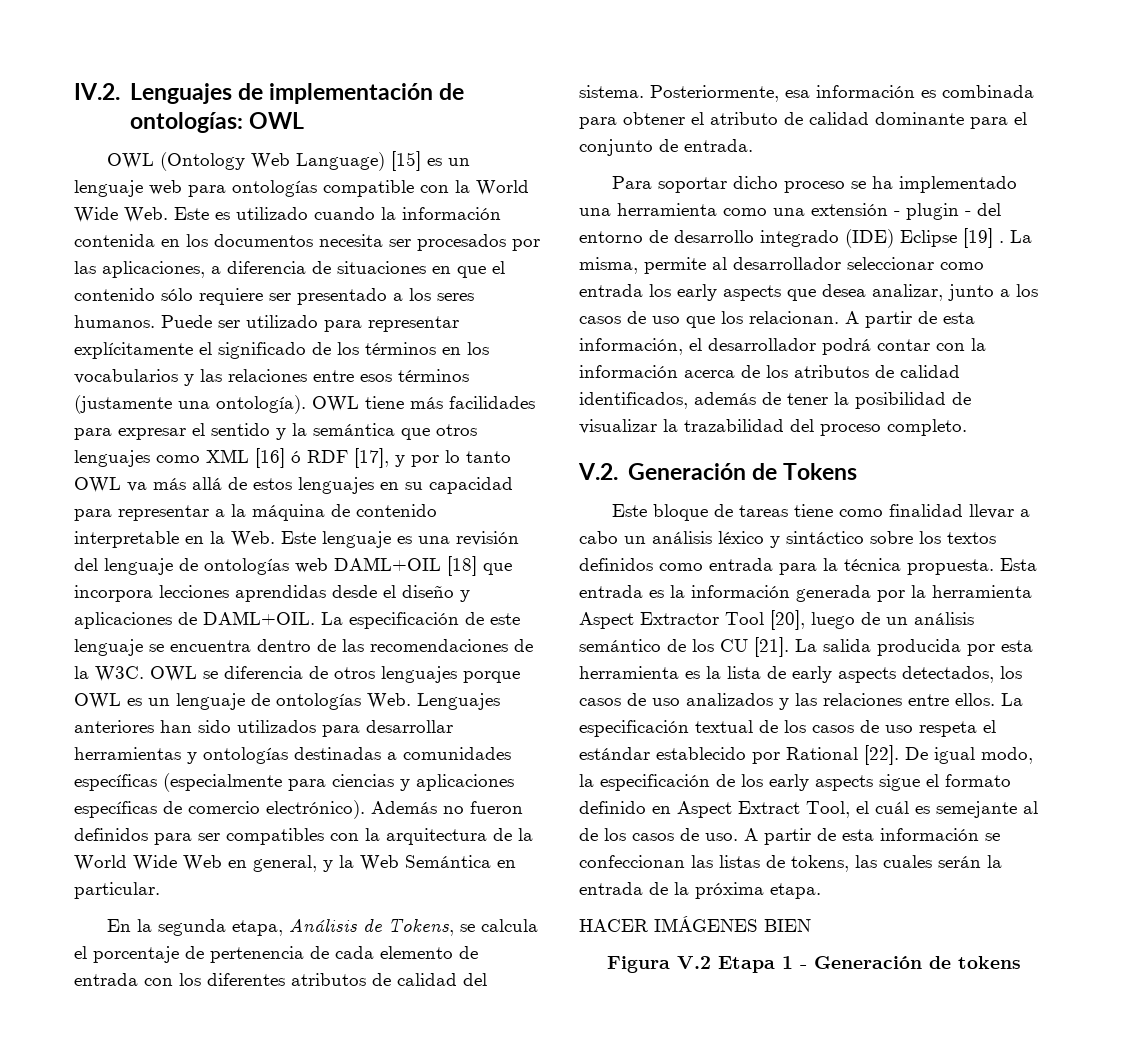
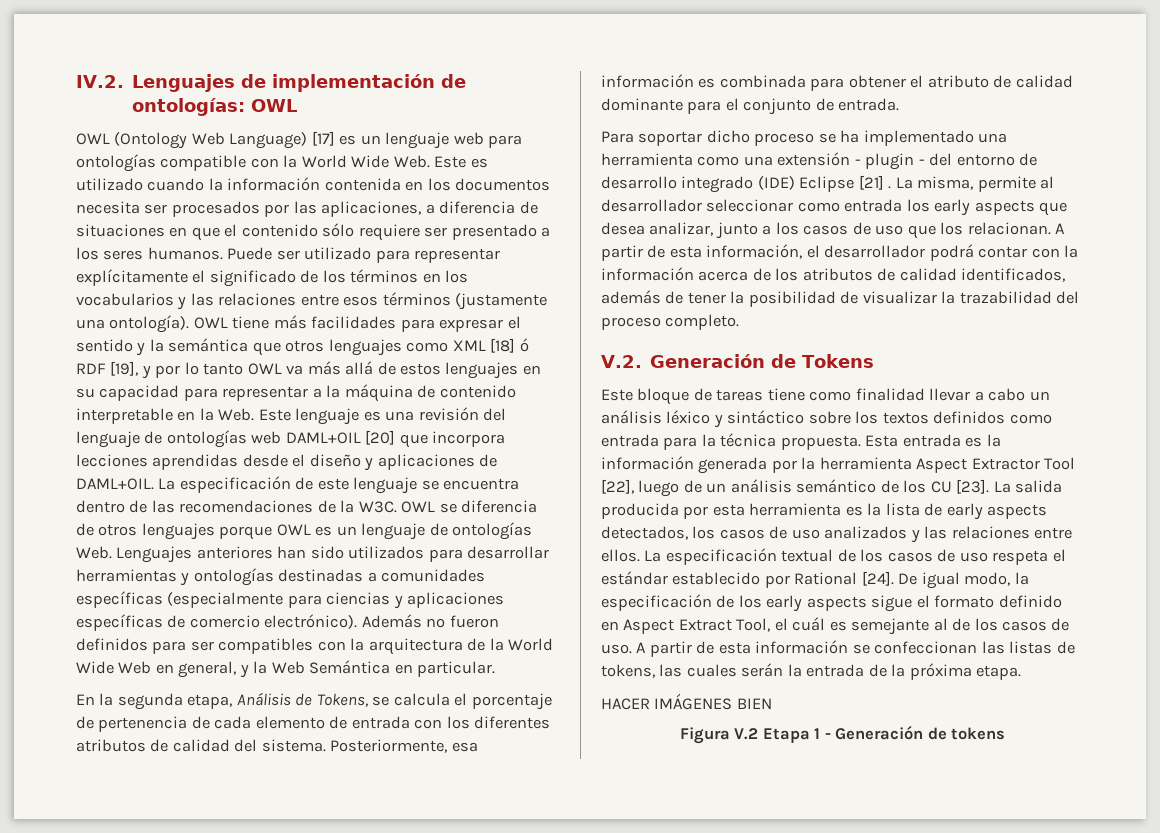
[390,151,421,171] [15] -> [311,131,335,146] [17]
[255,448,285,468] [16] -> [490,338,516,353] [18]
[354,448,389,468] [17], -> [110,361,139,376] [19],
[447,556,477,576] [18] -> [365,430,396,445] [20]
[963,228,993,248] [19] -> [858,175,884,190] [21]
[770,610,805,630] [20], -> [601,479,634,494] [22],
[754,637,789,657] [21]. -> [956,479,990,494] [23].
[864,745,899,765] [22]. -> [861,571,894,586] [24].

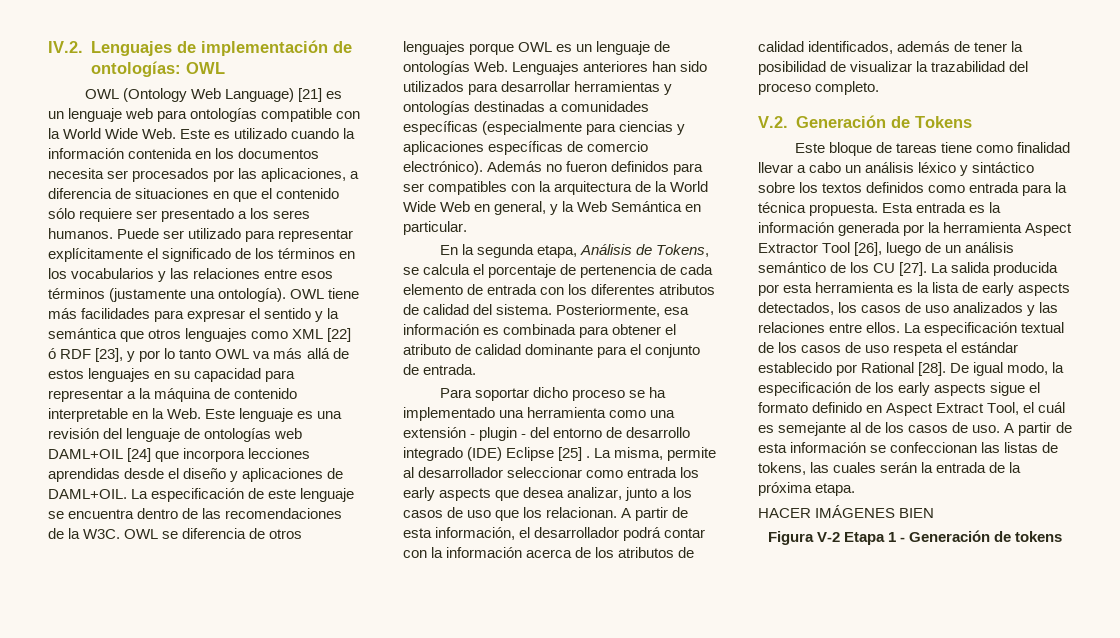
[311,131,335,146] [17] -> [298,88,323,102] [21]
[490,338,516,353] [18] -> [327,328,352,342] [22]
[110,361,139,376] [19], -> [95,348,124,362] [23],
[365,430,396,445] [20] -> [127,448,152,462] [24]
[858,175,884,190] [21] -> [558,447,583,461] [25]
[601,479,634,494] [22], -> [854,242,883,256] [26],
[956,479,990,494] [23]. -> [899,262,928,276] [27].
[861,571,894,586] [24]. -> [918,362,947,376] [28].
[734,728,759,740] V.2 -> [816,532,840,542] V-2

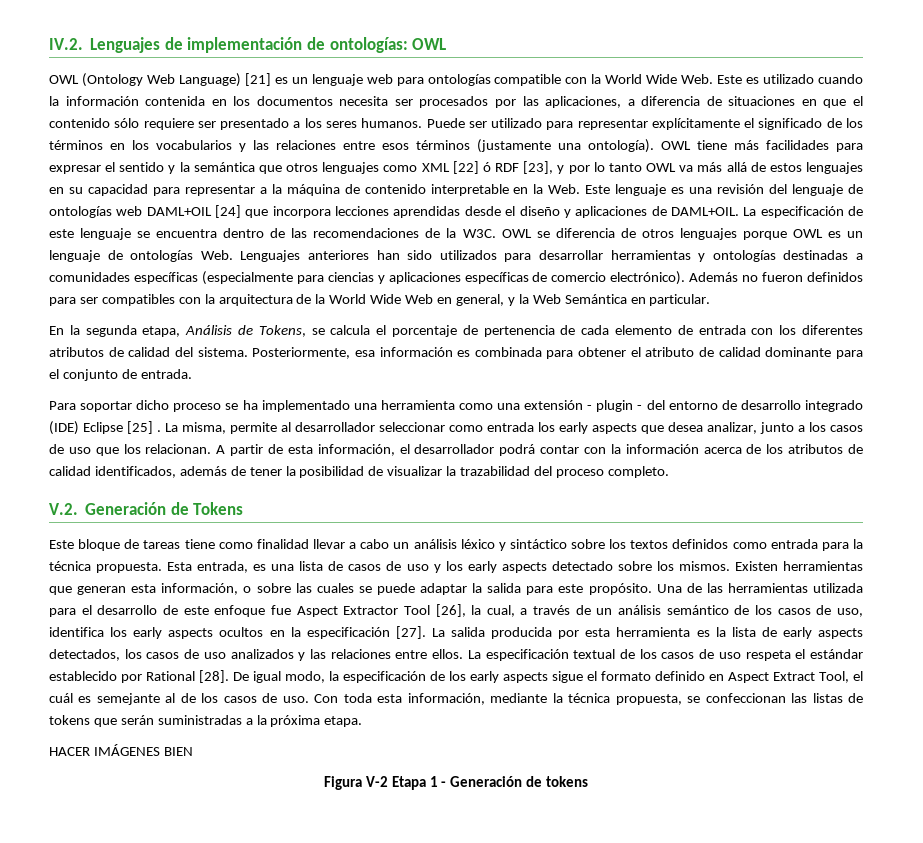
[916,202,1002,213] [758,222,1073,236] [758,242,922,256] entrada es la información generada por la herramienta Aspect Extractor Tool [26], luego -> [197,561,863,573] [49,583,864,595] [49,604,571,617] entrada, es una lista de casos de uso y los early aspects detectado sobre los mismos. Existen herramientas que generan esta información, o sobre las cuales se puede adaptar la salida para este propósito. Una de las herramientas utilizada para el desarrollo de este enfoque fue Aspect Extractor Tool [26], la cual, a través
[873,263,896,273] CU -> [777,605,864,617] [49,627,390,639] casos de uso, identifica los early aspects ocultos en la especificación
[1004,422,1072,436] [758,442,867,453] A partir de esta información -> [314,693,682,705] Con toda esta información, mediante la técnica propuesta,
[758,462,1006,475] tokens, las cuales serán la entrada de -> [49,715,253,727] tokens que serán suministradas a

